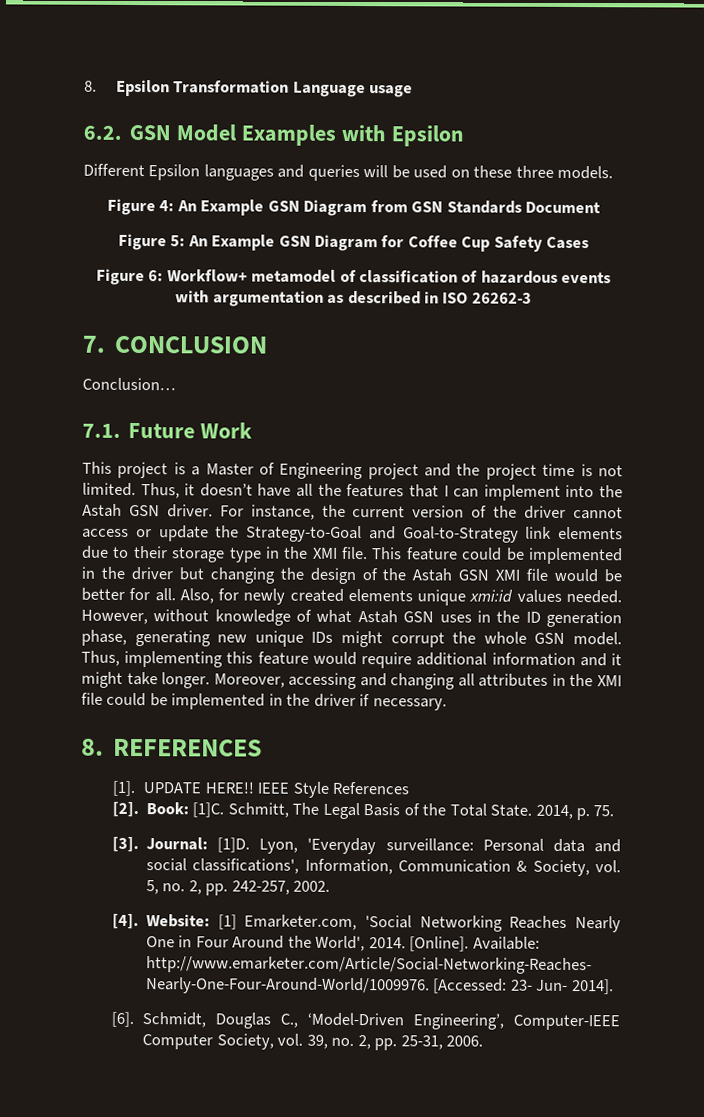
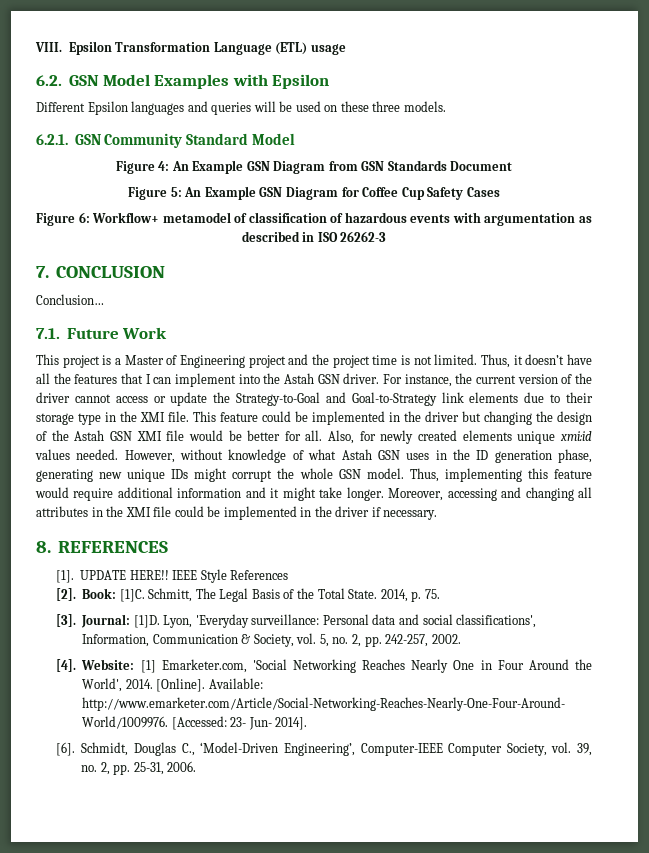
[84,80,97,92] 8. -> [35,42,62,52] VIII.
(366, 89) none -> [275,42,308,55] (ETL)
(614, 172) none -> [36,133,296,148] // 6.2.1. GSN Community Standard Model

